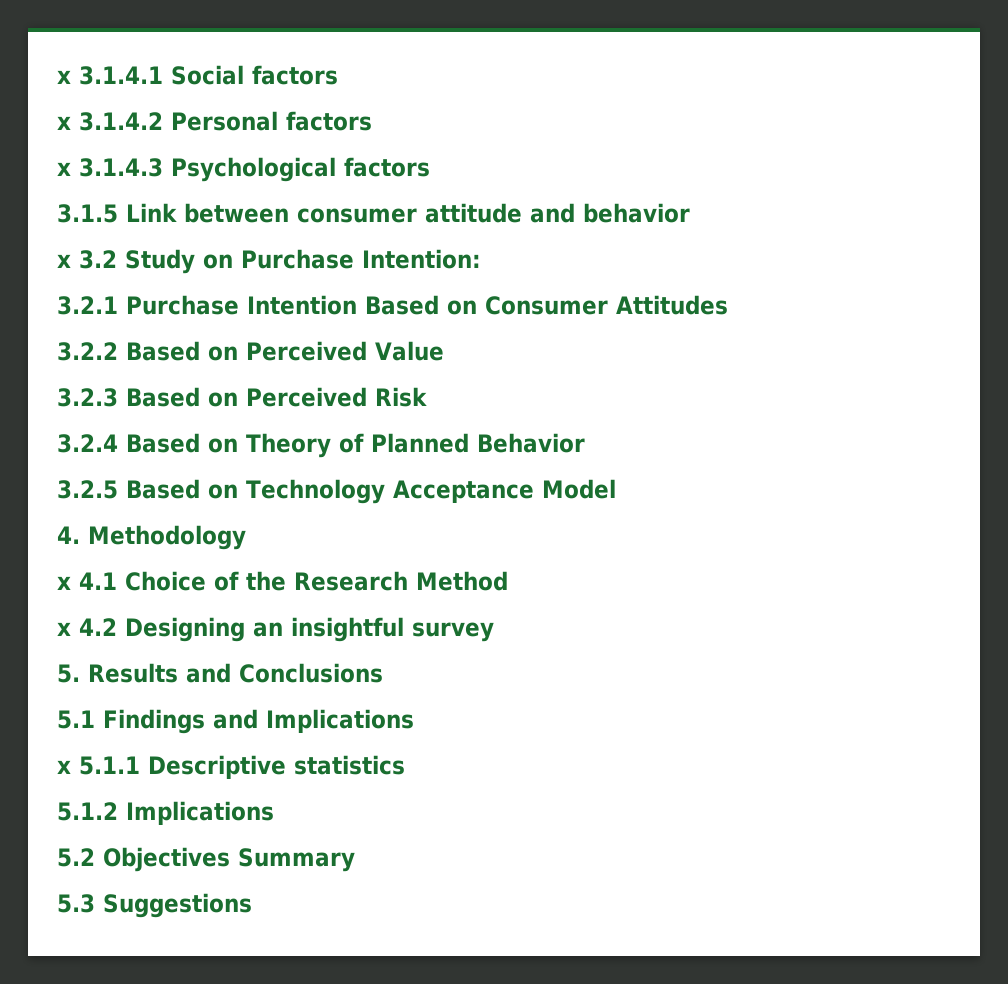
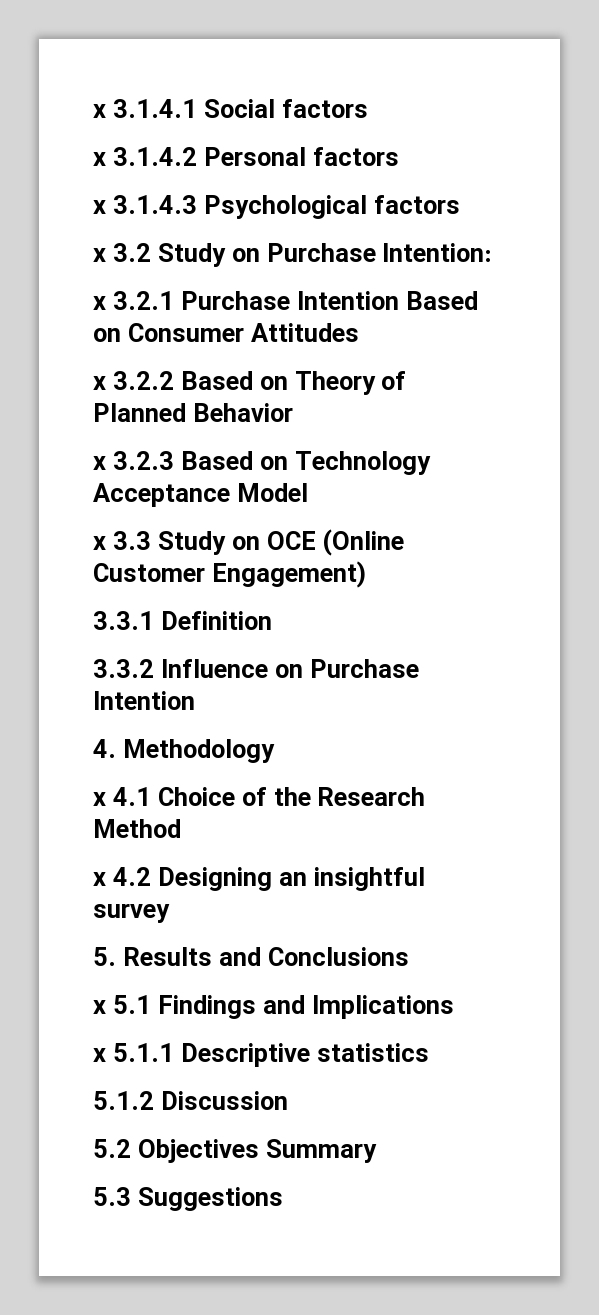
[57,203,690,223] // 3.1.5 Link between consumer attitude and behavior -> (460, 204) none
(481, 259) none -> [93,296,106,310] x
(728, 305) none -> [93,376,106,390] x
[246,341,444,361] [57,387,427,407] [57,433,238,453] Perceived Value // 3.2.3 Based on Perceived Risk // 3.2.4 Based on -> (288, 383) none
[57,480,118,499] 3.2.5 -> [93,451,174,470] x 3.2.3
(616, 489) none -> [93,529,405,556] [93,561,366,588] [93,611,272,630] [93,659,419,678] [93,691,195,710] // x 3.3 Study on OCE (Online Customer Engagement) // 3.3.1 Definition // 3.3.2 Influence on Purchase Intention
(383, 673) none -> [93,1000,106,1014] x
[126,801,274,825] Implications -> [160,1091,288,1110] Discussion

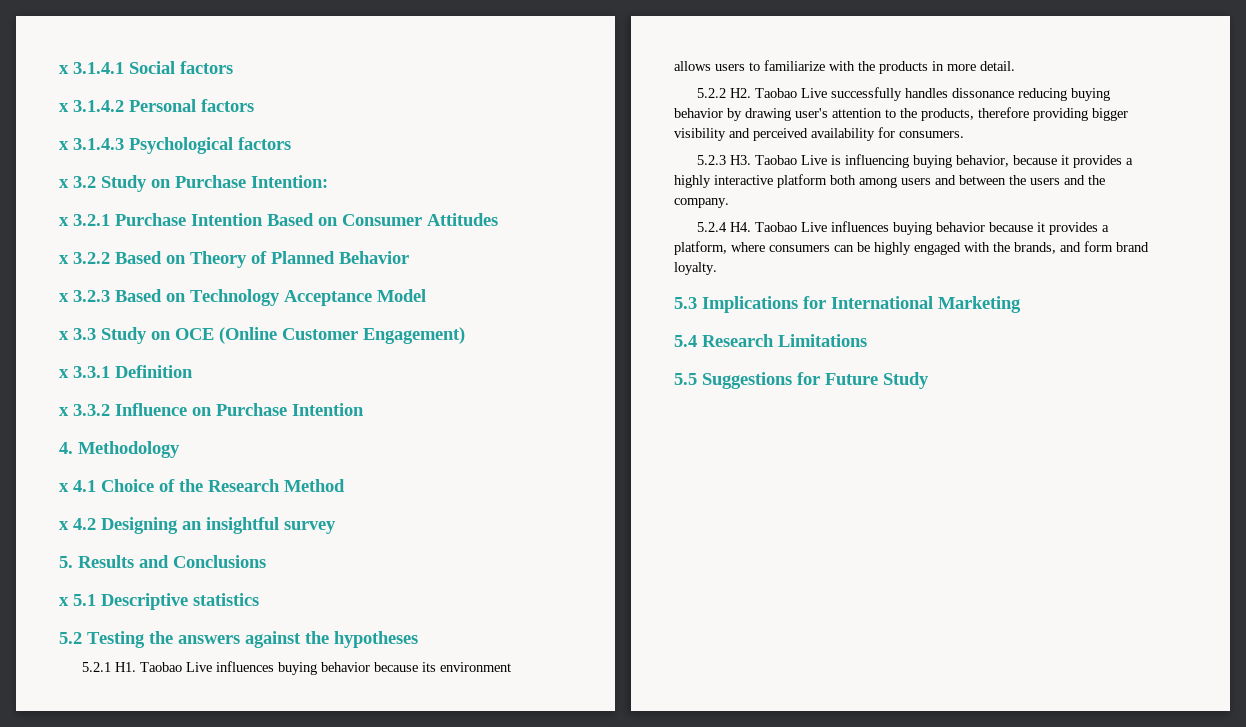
(366, 574) none -> [59,369,69,378] x
(272, 620) none -> [59,407,69,416] x
[157,995,454,1019] [93,1043,429,1067] [93,1091,288,1110] [93,1139,377,1163] [93,1187,283,1211] Findings and Implications // x 5.1.1 Descriptive statistics // 5.1.2 Discussion // 5.2 Objectives Summary // 5.3 Suggestions -> [101,593,259,610] [59,631,418,648] [82,661,512,675] [674,60,1015,74] [697,87,1111,101] [674,107,1128,121] [674,127,964,141] [697,154,1134,168] [674,174,1105,188] [674,198,729,208] [697,221,1110,235] [674,241,1149,255] [674,262,717,275] [674,296,1021,313] [674,334,867,347] [674,372,929,389] Descriptive statistics // 5.2 Testing the answers against the hypotheses // 5.2.1 H1. Taobao Live influences buying behavior because its environment allows users to familiarize with the products in more detail. // 5.2.2 H2. Taobao Live successfully handles dissonance reducing buying behavior by drawing user's attention to the products, therefore providing bigger visibility and perceived availability for consumers. // 5.2.3 H3. Taobao Live is influencing buying behavior, because it provides a highly interactive platform both among users and between the users and the company. // 5.2.4 H4. Taobao Live influences buying behavior because it provides a platform, where consumers can be highly engaged with the brands, and form brand loyalty. // 5.3 Implications for International Marketing // 5.4 Research Limitations // 5.5 Suggestions for Future Study

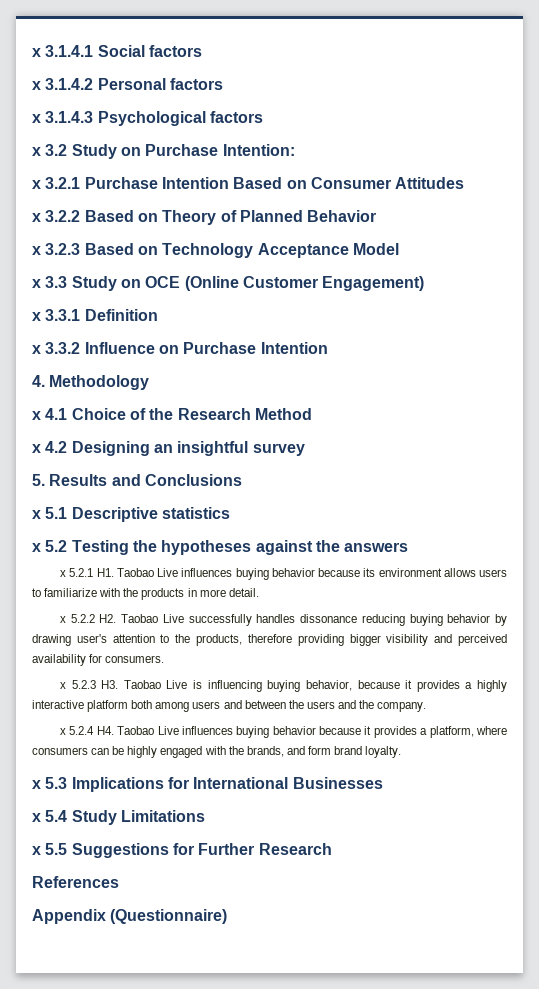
(259, 599) none -> [32,543,41,552] x
[178,635,240,644] answers -> [161,540,252,555] hypotheses
[334,631,418,648] hypotheses // -> [344,542,409,552] [60,570,67,577] answers // x
(1015, 66) none -> [60,616,67,623] x
(964, 134) none -> [60,682,67,689] x
(729, 203) none -> [60,728,67,735] x
(717, 268) none -> [32,780,41,789] x
[938,296,1021,313] [674,334,774,347] Marketing // 5.4 Research -> [292,777,383,789] [32,810,117,825] Businesses // x 5.4 Study
(867, 340) none -> [32,846,41,855] x
[825,372,929,389] Future Study -> [198,843,332,855] [32,876,119,888] [32,909,228,924] Further Research // References // Appendix (Questionnaire)

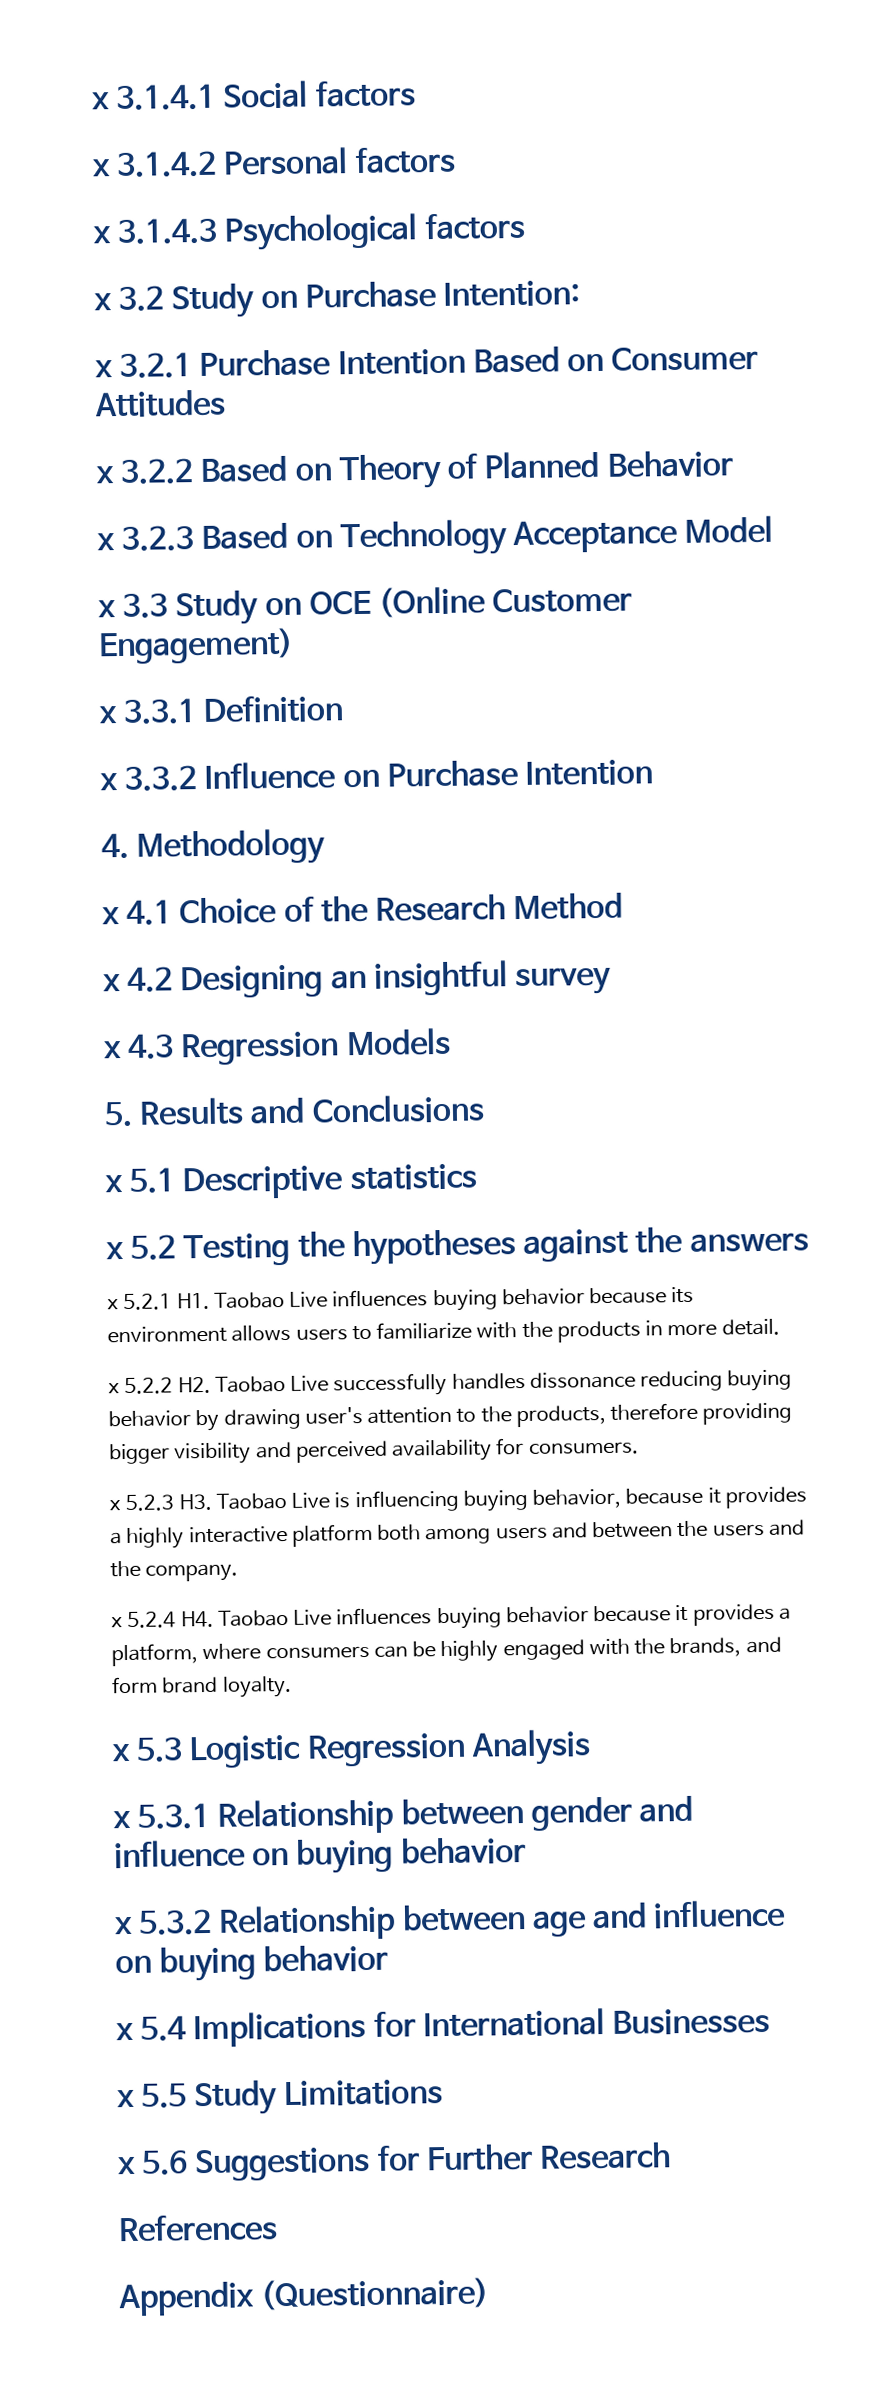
(305, 449) none -> [104,1027,451,1066] // x 4.3 Regression Models
(68, 783) none -> [189,1729,591,1769] [113,1795,694,1835] [114,1837,526,1874] [115,1899,786,1941] [115,1944,389,1982] [116,2015,188,2042] Logistic Regression Analysis // x 5.3.1 Relationship between gender and influence on buying behavior // x 5.3.2 Relationship between age and influence on buying behavior // x 5.4
[45,810,68,822] 5.4 -> [141,2083,188,2109] 5.5
[45,843,68,855] 5.5 -> [141,2150,189,2176] 5.6

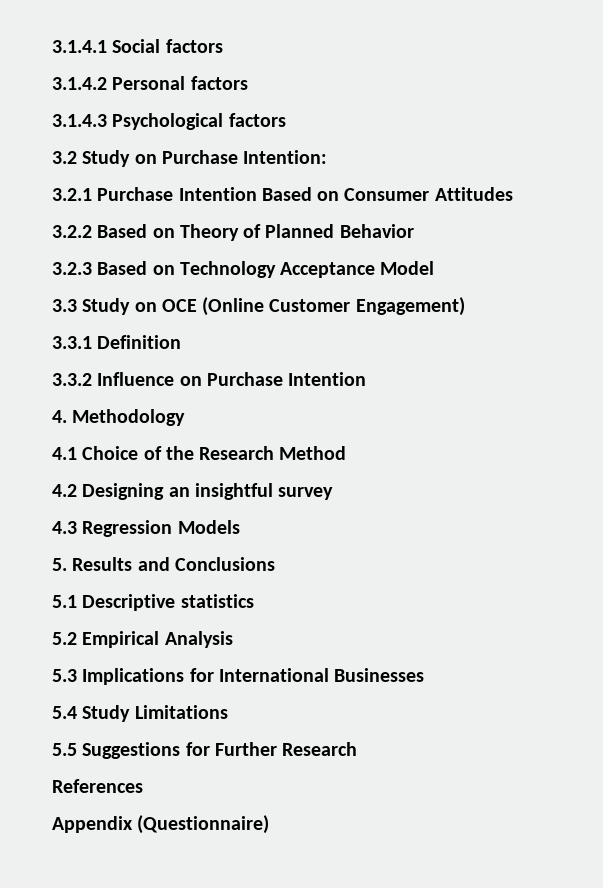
[92,92,110,110] x -> (52, 46) none
[92,159,111,177] x -> (223, 46) none
[93,226,111,244] x -> (248, 83) none
[94,293,112,311] x -> (286, 120) none
[95,360,113,378] x -> (328, 157) none
[96,466,115,484] x -> (513, 194) none
[97,533,115,551] x -> (414, 231) none
[98,600,116,618] x -> (435, 268) none
[99,706,118,724] x -> (465, 306) none
[100,773,118,791] x -> (182, 342) none
[102,907,120,925] x -> (186, 417) none
[103,974,121,992] x -> (347, 453) none
[104,1041,122,1059] x -> (334, 493) none
[105,1175,123,1193] x -> (275, 564) none
[106,1226,809,1267] [107,1286,695,1312] [107,1318,780,1344] [108,1369,793,1397] [108,1402,793,1432] [109,1437,639,1465] [109,1486,807,1513] [110,1519,805,1549] [110,1560,239,1582] [111,1603,791,1630] [111,1636,782,1667] [112,1675,292,1698] [112,1729,591,1769] [113,1795,694,1835] [114,1837,526,1874] [115,1899,786,1941] [115,1944,389,1982] [116,2015,188,2042] x 5.2 Testing the hypotheses against the answers // x 5.2.1 H1. Taobao Live influences buying behavior because its environment allows users to familiarize with the products in more detail. // x 5.2.2 H2. Taobao Live successfully handles dissonance reducing buying behavior by drawing user's attention to the products, therefore providing bigger visibility and perceived availability for consumers. // x 5.2.3 H3. Taobao Live is influencing buying behavior, because it provides a highly interactive platform both among users and between the users and the company. // x 5.2.4 H4. Taobao Live influences buying behavior because it provides a platform, where consumers can be highly engaged with the brands, and form brand loyalty. // x 5.3 Logistic Regression Analysis // x 5.3.1 Relationship between gender and influence on buying behavior // x 5.3.2 Relationship between age and influence on buying behavior // x 5.4 -> [52,631,233,648] [52,669,77,682] 5.2 Empirical Analysis // 5.3
[117,2083,188,2109] x 5.5 -> [52,706,77,719] 5.4
[118,2150,189,2176] x 5.6 -> [52,743,77,756] 5.5

